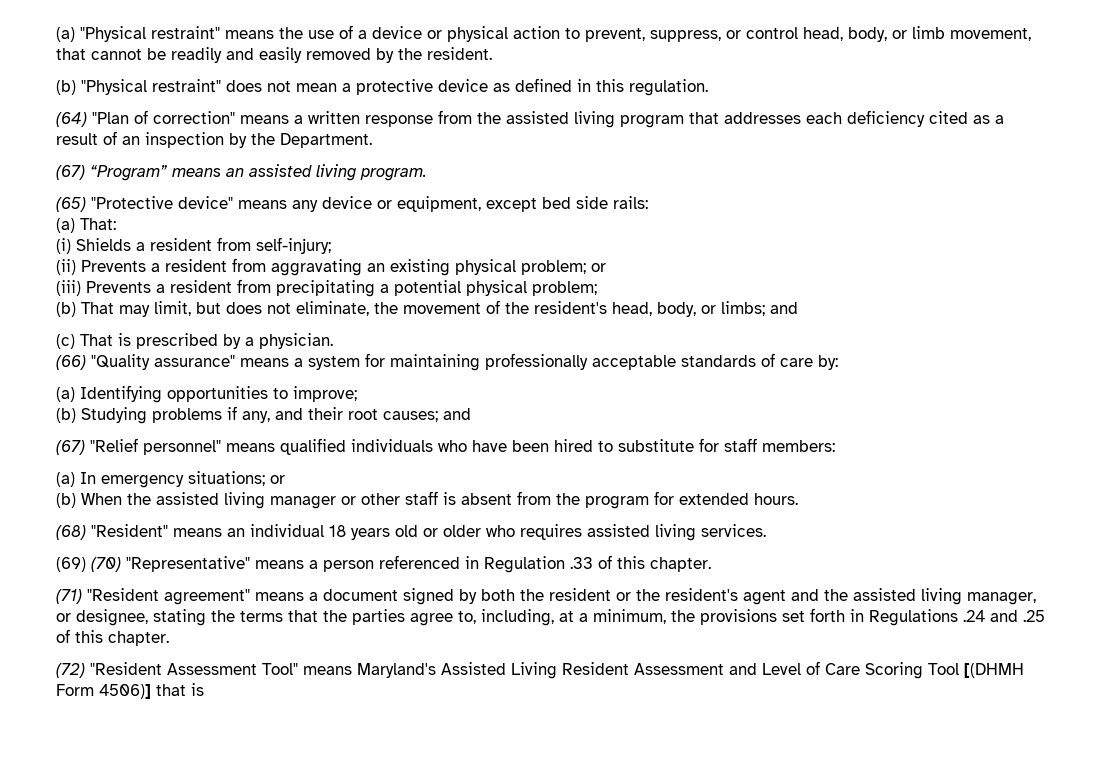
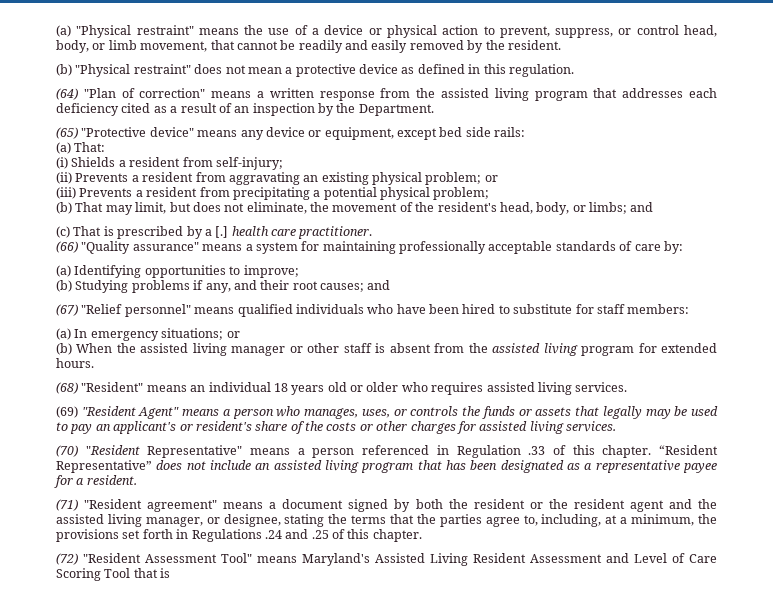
[56,164,427,181] // (67) “Program” means an assisted living program. -> (434, 110) none
[259,333,333,349] physician. -> [215,226,373,239] [.] health care practitioner.
(580, 499) none -> [492,343,578,356] assisted living
[91,556,250,572] (70) "Representative" -> [81,406,718,419] [56,421,616,434] [56,445,243,458] "Resident Agent" means a person who manages, uses, or controls the funds or assets that legally may be used to pay an applicant's or resident's share of the costs or other charges for assisted living services. // (70) "Resident Representative"
(711, 564) none -> [659,445,718,455] [56,460,717,473] [54,475,137,488] “Resident Representative” does not include an assisted living program that has been designated as a representative payee for a resident.
[665,588,738,601] resident's -> [573,499,625,509] resident
[964,663,1024,678] [56,684,151,699] [(DHMH Form 4506)] -> (131, 573) none

